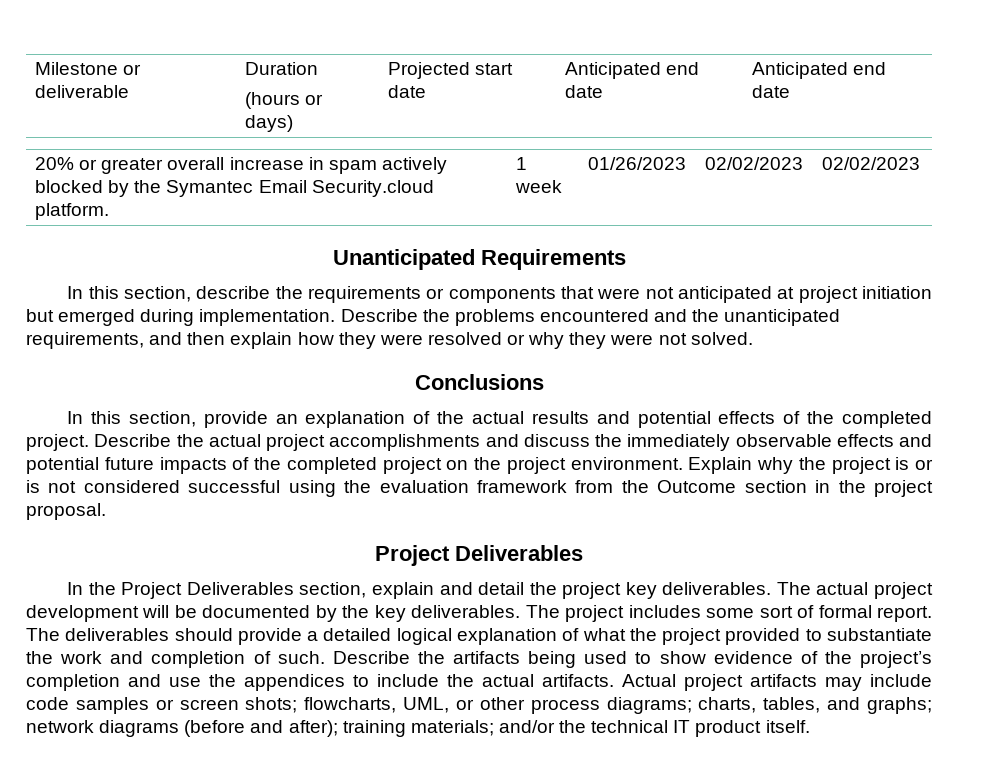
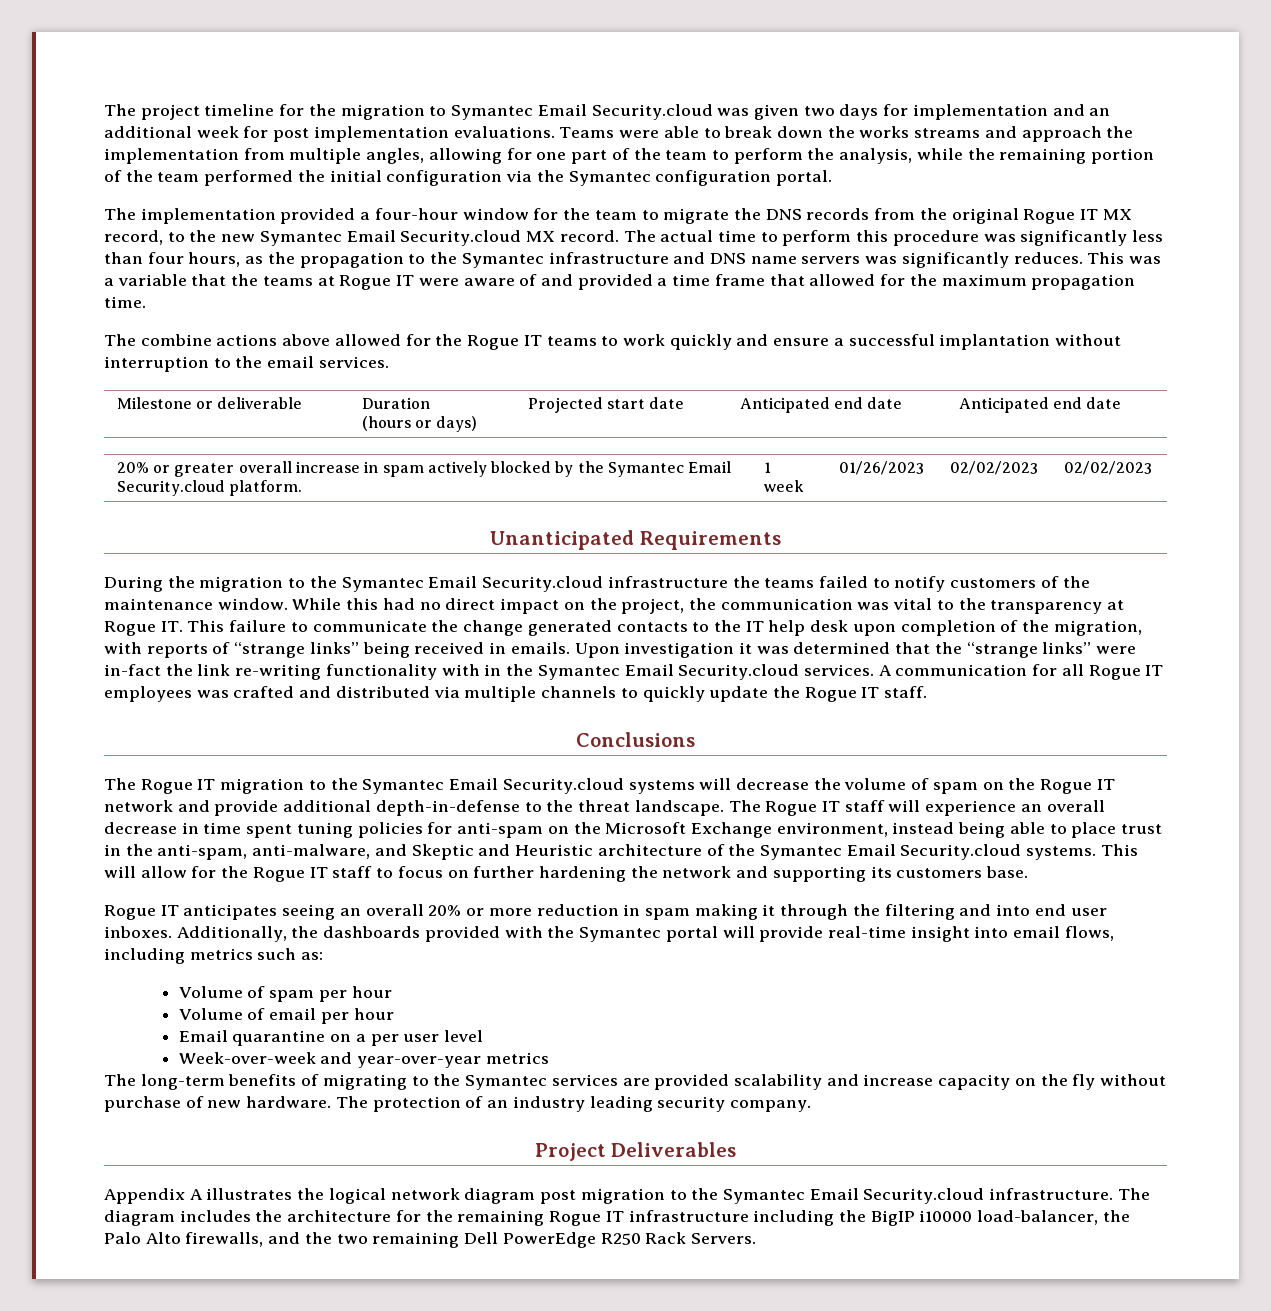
(35, 68) none -> [104,104,1111,120] [104,126,1134,142] [104,148,1155,164] [104,170,832,186] [104,208,1132,224] [104,230,1164,246] [104,252,1162,268] [104,274,1136,290] [104,296,146,308] [104,334,1122,350] [104,356,389,372] The project timeline for the migration to Symantec Email Security.cloud was given two days for implementation and an additional week for post implementation evaluations. Teams were able to break down the works streams and approach the implementation from multiple angles, allowing for one part of the team to perform the analysis, while the remaining portion of the team performed the initial configuration via the Symantec configuration portal. // The implementation provided a four-hour window for the team to migrate the DNS records from the original Rogue IT MX record, to the new Symantec Email Security.cloud MX record. The actual time to perform this procedure was significantly less than four hours, as the propagation to the Symantec infrastructure and DNS name servers was significantly reduces. This was a variable that the teams at Rogue IT were aware of and provided a time frame that allowed for the maximum propagation time. // The combine actions above allowed for the Rogue IT teams to work quickly and ensure a successful implantation without interruption to the email services. //
[67,286,933,303] [26,309,841,326] [26,332,753,349] [414,374,544,390] [67,411,932,428] [26,434,932,451] [26,457,933,474] [26,480,934,497] [26,503,106,520] [375,545,583,566] [67,582,933,599] [26,605,932,622] [26,628,933,645] [26,651,932,668] [26,674,932,691] [26,697,933,714] [26,720,810,737] In this section, describe the requirements or components that were not anticipated at project initiation but emerged during implementation. Describe the problems encountered and the unanticipated requirements, and then explain how they were resolved or why they were not solved. // Conclusions // In this section, provide an explanation of the actual results and potential effects of the completed project. Describe the actual project accomplishments and discuss the immediately observable effects and potential future impacts of the completed project on the project environment. Explain why the project is or is not considered successful using the evaluation framework from the Outcome section in the project proposal. // Project Deliverables // In the Project Deliverables section, explain and detail the project key deliverables. The actual project development will be documented by the key deliverables. The project includes some sort of formal report. The deliverables should provide a detailed logical explanation of what the project provided to substantiate the work and completion of such. Describe the artifacts being used to show evidence of the project’s completion and use the appendices to include the actual artifacts. Actual project artifacts may include code samples or screen shots; flowcharts, UML, or other process diagrams; charts, tables, and graphs; network diagrams (before and after); training materials; and/or the technical IT product itself. -> [104,576,1090,592] [104,598,1125,614] [104,620,1142,636] [104,642,1137,658] [104,664,1164,680] [104,686,928,702] [576,732,695,747] [104,778,1115,794] [104,800,1105,816] [104,822,1163,838] [104,844,1138,860] [104,866,1029,882] [104,904,1107,920] [104,926,1114,942] [104,948,324,964] [178,986,392,1002] [178,1008,394,1024] [178,1030,484,1046] [178,1052,549,1068] [104,1074,1167,1090] [104,1096,811,1112] [534,1142,737,1161] [104,1188,1150,1204] [104,1210,1130,1226] [104,1232,756,1248] During the migration to the Symantec Email Security.cloud infrastructure the teams failed to notify customers of the maintenance window. While this had no direct impact on the project, the communication was vital to the transparency at Rogue IT. This failure to communicate the change generated contacts to the IT help desk upon completion of the migration, with reports of “strange links” being received in emails. Upon investigation it was determined that the “strange links” were in-fact the link re-writing functionality with in the Symantec Email Security.cloud services. A communication for all Rogue IT employees was crafted and distributed via multiple channels to quickly update the Rogue IT staff. // Conclusions // The Rogue IT migration to the Symantec Email Security.cloud systems will decrease the volume of spam on the Rogue IT network and provide additional depth-in-defense to the threat landscape. The Rogue IT staff will experience an overall decrease in time spent tuning policies for anti-spam on the Microsoft Exchange environment, instead being able to place trust in the anti-spam, anti-malware, and Skeptic and Heuristic architecture of the Symantec Email Security.cloud systems. This will allow for the Rogue IT staff to focus on further hardening the network and supporting its customers base. // Rogue IT anticipates seeing an overall 20% or more reduction in spam making it through the filtering and into end user inboxes. Additionally, the dashboards provided with the Symantec portal will provide real-time insight into email flows, including metrics such as: // Volume of spam per hour // Volume of email per hour // Email quarantine on a per user level // Week-over-week and year-over-year metrics // The long-term benefits of migrating to the Symantec services are provided scalability and increase capacity on the fly without purchase of new hardware. The protection of an industry leading security company. // Project Deliverables // Appendix A illustrates the logical network diagram post migration to the Symantec Email Security.cloud infrastructure. The diagram includes the architecture for the remaining Rogue IT infrastructure including the BigIP i10000 load-balancer, the Palo Alto firewalls, and the two remaining Dell PowerEdge R250 Rack Servers.

